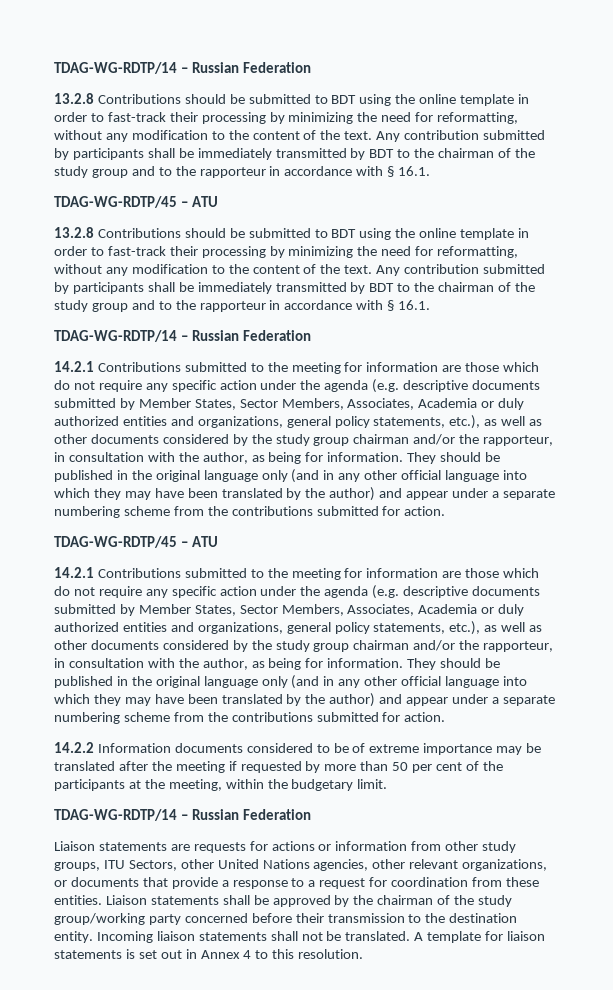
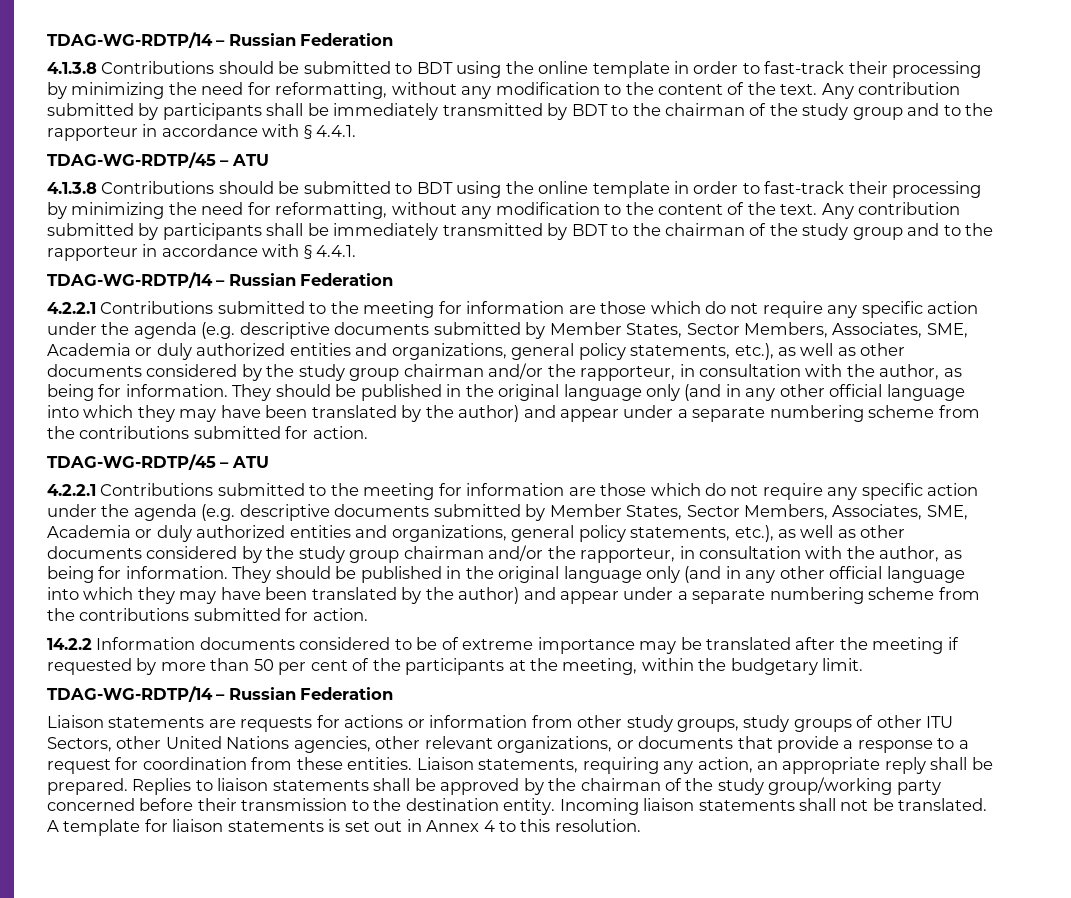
[54,62,311,74] [54,93,94,104] TDAG-WG-RDTP/14 – Russian Federation // 13.2.8 -> [47,32,394,48] [47,62,97,74] TDAG-WG-RDTP/14 – Russian Federation // 4.1.3.8
[398,166,431,176] [54,196,218,208] [54,227,94,238] 16.1. // TDAG-WG-RDTP/45 – ATU // 13.2.8 -> [316,125,357,137] [47,152,269,168] [47,182,97,194] 4.4.1. // TDAG-WG-RDTP/45 – ATU // 4.1.3.8
[398,300,431,310] [54,330,311,342] [54,361,94,372] 16.1. // TDAG-WG-RDTP/14 – Russian Federation // 14.2.1 -> [316,245,357,257] [47,272,394,288] [47,302,96,314] 4.4.1. // TDAG-WG-RDTP/14 – Russian Federation // 4.2.2.1
(415, 404) none -> [926,323,968,338] SME,
[54,567,94,578] 14.2.1 -> [47,484,96,496] 4.2.2.1
(415, 610) none -> [926,505,968,520] SME,
(100, 866) none -> [743,715,922,732] study groups of other
(147, 900) none -> [478,757,993,774] [47,778,269,795] statements, requiring any action, an appropriate reply shall be prepared. Replies to liaison

